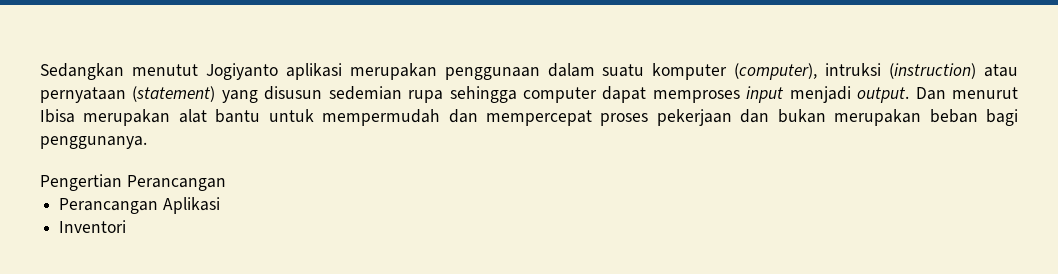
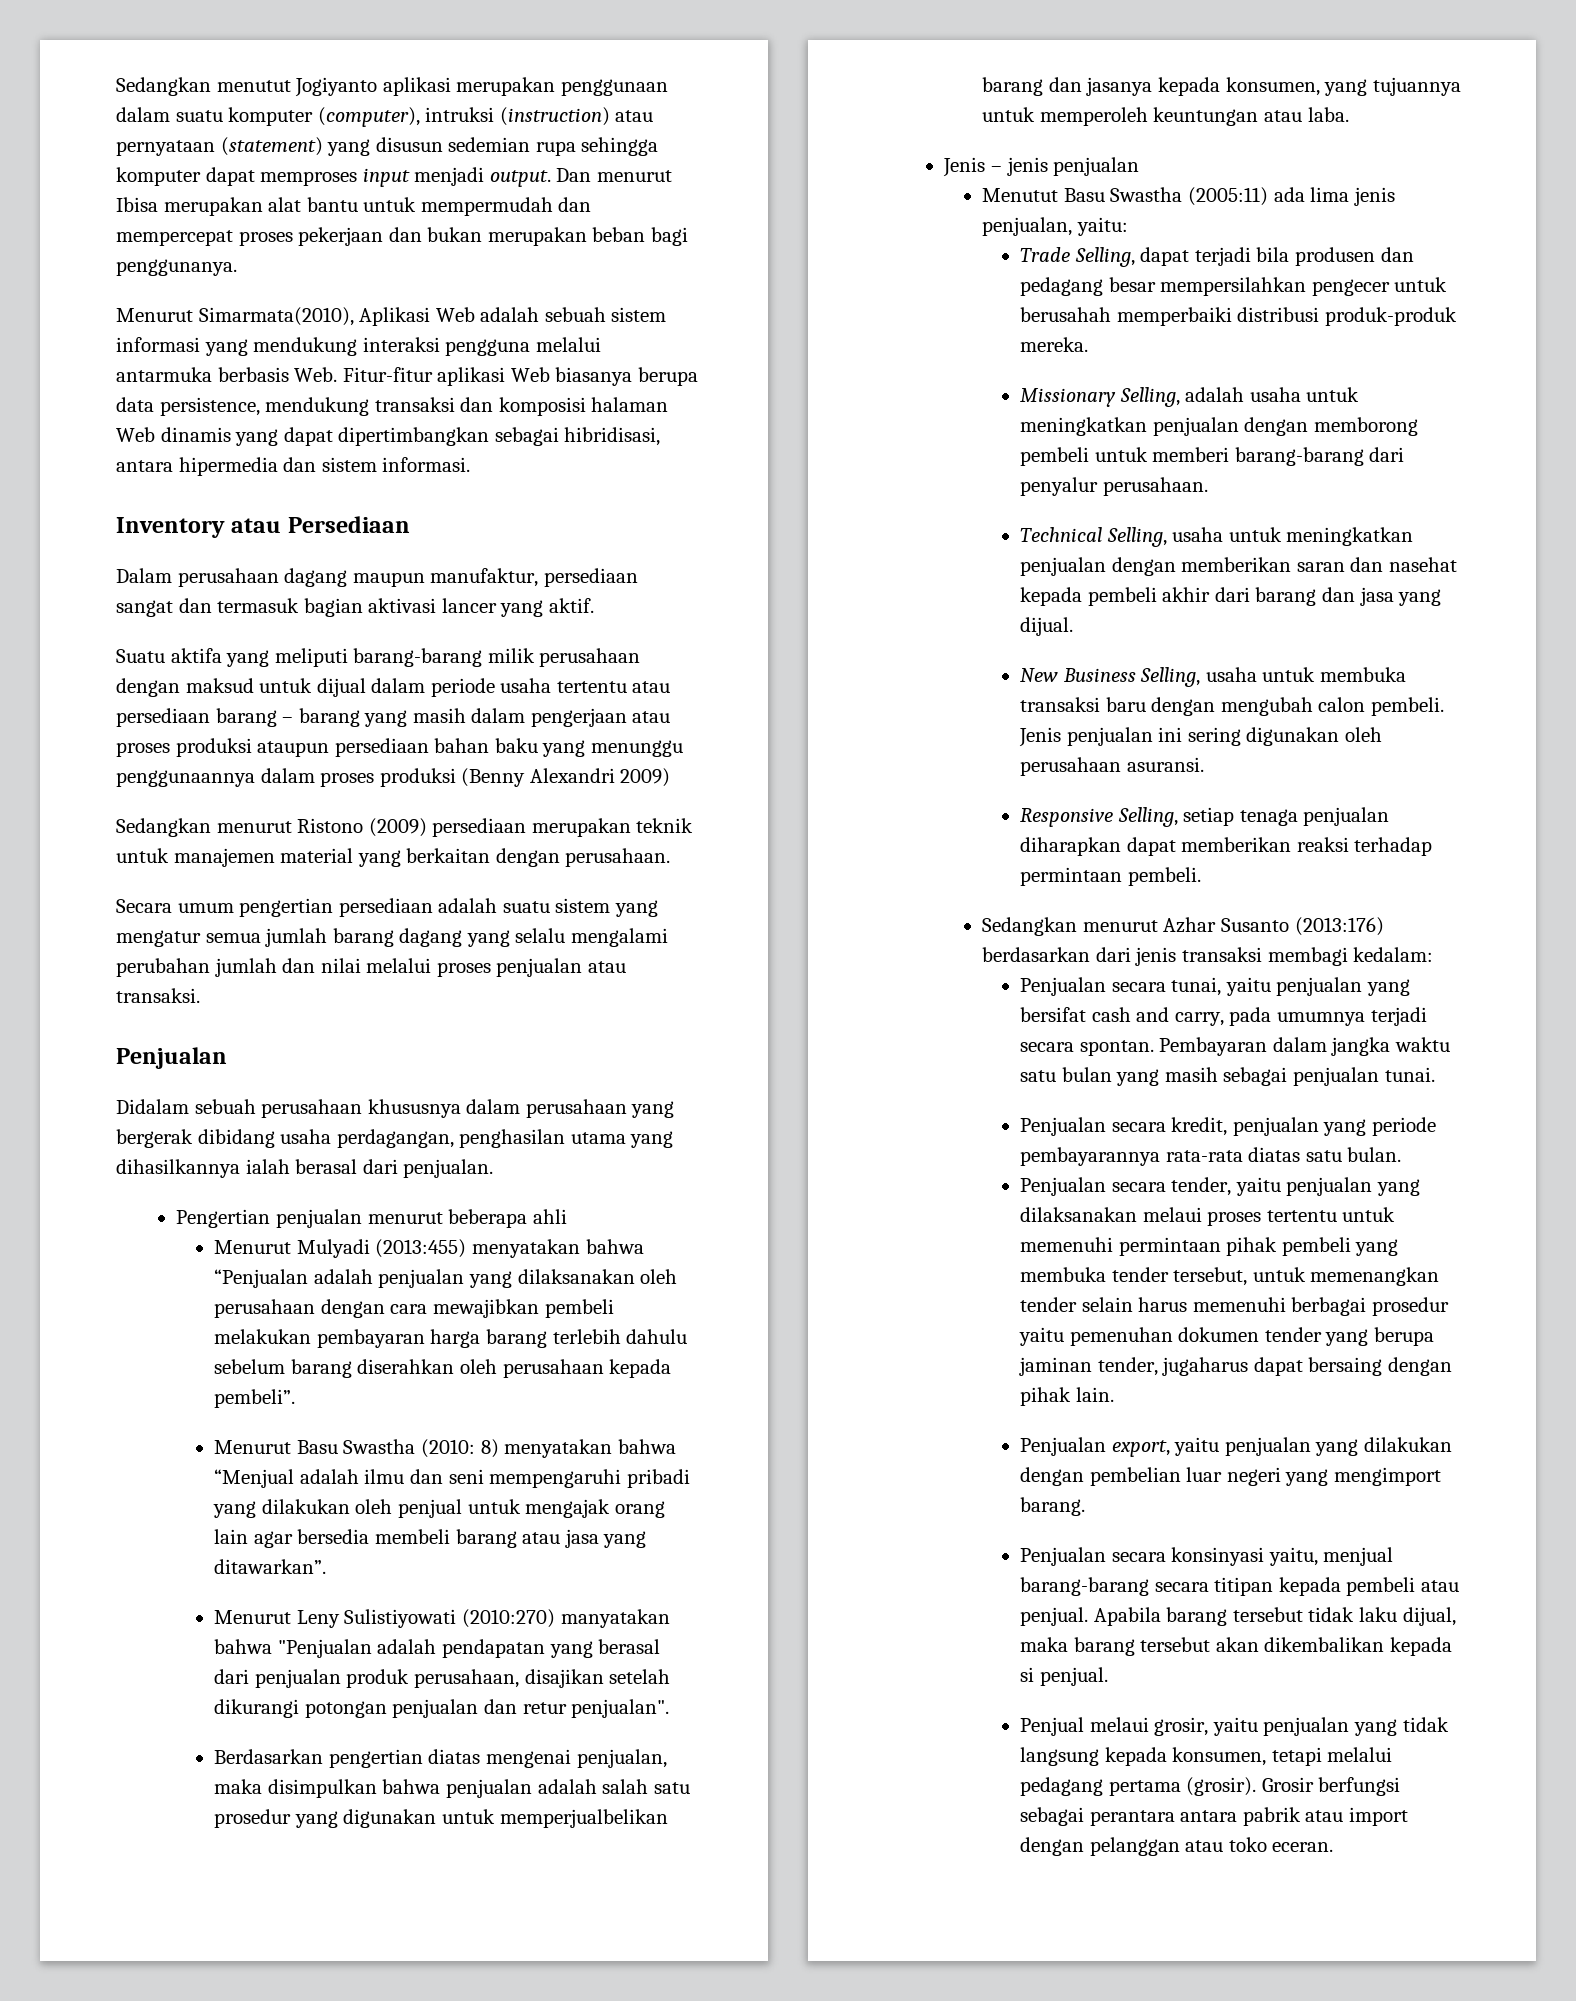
[523,87,598,103] computer -> [116,167,201,186] komputer
[40,174,226,191] [59,197,220,214] [59,220,127,233] Pengertian Perancangan // Perancangan Aplikasi // Inventori -> [116,307,667,326] [116,337,601,356] [116,367,698,386] [116,397,669,416] [116,427,661,446] [116,457,471,476] [116,516,410,538] [116,568,638,587] [116,598,594,617] [116,648,641,667] [116,678,671,697] [116,708,671,727] [116,738,683,757] [116,768,671,787] [116,818,694,837] [116,848,671,867] [116,898,658,917] [116,928,668,947] [116,958,626,977] [116,988,200,1003] [116,1047,227,1069] [116,1099,675,1118] [116,1129,674,1148] [116,1159,494,1178] [176,1209,567,1228] [214,1239,644,1258] [214,1269,678,1288] [214,1299,614,1318] [214,1329,688,1348] [214,1359,672,1378] [214,1389,296,1408] [214,1439,676,1458] [214,1469,690,1488] [213,1499,665,1518] [214,1529,647,1548] [214,1559,327,1574] [214,1609,670,1628] [214,1639,661,1658] [214,1669,671,1688] [214,1699,670,1718] [214,1749,667,1768] [214,1779,690,1798] [214,1809,668,1828] [982,77,1461,96] [982,107,1349,126] [943,157,1140,177] [982,187,1395,206] [982,217,1128,236] [1020,247,1414,267] [1020,277,1448,296] [1020,307,1457,326] [1020,337,1089,352] [1020,387,1360,407] [1020,417,1418,436] [1020,447,1405,466] [1020,477,1208,496] [1020,527,1414,547] [1020,557,1457,576] [1020,587,1442,606] [1020,617,1074,636] [1020,667,1406,687] [1020,697,1444,716] [1019,727,1382,747] [1020,757,1204,776] [1020,807,1390,827] [1020,837,1433,856] [1020,867,1201,886] [982,917,1384,936] [982,947,1434,966] [1020,977,1410,996] [1020,1007,1427,1026] [1020,1037,1450,1056] [1020,1067,1435,1086] [1020,1117,1436,1136] [1020,1147,1402,1166] [1020,1177,1420,1196] [1020,1207,1396,1226] [1020,1237,1399,1256] [1020,1267,1440,1286] [1020,1297,1449,1316] [1019,1327,1434,1346] [1019,1357,1452,1376] [1020,1387,1114,1406] [1020,1437,1452,1457] [1020,1467,1441,1486] [1020,1497,1086,1516] [1020,1547,1394,1566] [1020,1577,1459,1596] [1020,1607,1456,1626] [1020,1637,1452,1656] [1020,1667,1108,1686] [1020,1717,1449,1736] [1020,1747,1393,1766] [1020,1777,1401,1796] [1020,1807,1408,1826] [1020,1837,1334,1856] Menurut Simarmata(2010), Aplikasi Web adalah sebuah sistem informasi yang mendukung interaksi pengguna melalui antarmuka berbasis Web. Fitur-fitur aplikasi Web biasanya berupa data persistence, mendukung transaksi dan komposisi halaman Web dinamis yang dapat dipertimbangkan sebagai hibridisasi, antara hipermedia dan sistem informasi. // Inventory atau Persediaan // Dalam perusahaan dagang maupun manufaktur, persediaan sangat dan termasuk bagian aktivasi lancer yang aktif. // Suatu aktifa yang meliputi barang-barang milik perusahaan dengan maksud untuk dijual dalam periode usaha tertentu atau persediaan barang – barang yang masih dalam pengerjaan atau proses produksi ataupun persediaan bahan baku yang menunggu penggunaannya dalam proses produksi (Benny Alexandri 2009) // Sedangkan menurut Ristono (2009) persediaan merupakan teknik untuk manajemen material yang berkaitan dengan perusahaan. // Secara umum pengertian persediaan adalah suatu sistem yang mengatur semua jumlah barang dagang yang selalu mengalami perubahan jumlah dan nilai melalui proses penjualan atau transaksi. // Penjualan // Didalam sebuah perusahaan khususnya dalam perusahaan yang bergerak dibidang usaha perdagangan, penghasilan utama yang dihasilkannya ialah berasal dari penjualan. // Pengertian penjualan menurut beberapa ahli // Menurut Mulyadi (2013:455) menyatakan bahwa “Penjualan adalah penjualan yang dilaksanakan oleh perusahaan dengan cara mewajibkan pembeli melakukan pembayaran harga barang terlebih dahulu sebelum barang diserahkan oleh perusahaan kepada pembeli”. // Menurut Basu Swastha (2010: 8) menyatakan bahwa “Menjual adalah ilmu dan seni mempengaruhi pribadi yang dilakukan oleh penjual untuk mengajak orang lain agar bersedia membeli barang atau jasa yang ditawarkan”. // Menurut Leny Sulistiyowati (2010:270) manyatakan bahwa "Penjualan adalah pendapatan yang berasal dari penjualan produk perusahaan, disajikan setelah dikurangi potongan penjualan dan retur penjualan". // Berdasarkan pengertian diatas mengenai penjualan, maka disimpulkan bahwa penjualan adalah salah satu prosedur yang digunakan untuk memperjualbelikan barang dan jasanya kepada konsumen, yang tujuannya untuk memperoleh keuntungan atau laba. // Jenis – jenis penjualan // Menutut Basu Swastha (2005:11) ada lima jenis penjualan, yaitu: // Trade Selling, dapat terjadi bila produsen dan pedagang besar mempersilahkan pengecer untuk berusahah memperbaiki distribusi produk-produk mereka. // Missionary Selling, adalah usaha untuk meningkatkan penjualan dengan memborong pembeli untuk memberi barang-barang dari penyalur perusahaan. // Technical Selling, usaha untuk meningkatkan penjualan dengan memberikan saran dan nasehat kepada pembeli akhir dari barang dan jasa yang dijual. // New Business Selling, usaha untuk membuka transaksi baru dengan mengubah calon pembeli. Jenis penjualan ini sering digunakan oleh perusahaan asuransi. // Responsive Selling, setiap tenaga penjualan diharapkan dapat memberikan reaksi terhadap permintaan pembeli. // Sedangkan menurut Azhar Susanto (2013:176) berdasarkan dari jenis transaksi membagi kedalam: // Penjualan secara tunai, yaitu penjualan yang bersifat cash and carry, pada umumnya terjadi secara spontan. Pembayaran dalam jangka waktu satu bulan yang masih sebagai penjualan tunai. // Penjualan secara kredit, penjualan yang periode pembayarannya rata-rata diatas satu bulan. // Penjualan secara tender, yaitu penjualan yang dilaksanakan melaui proses tertentu untuk memenuhi permintaan pihak pembeli yang membuka tender tersebut, untuk memenangkan tender selain harus memenuhi berbagai prosedur yaitu pemenuhan dokumen tender yang berupa jaminan tender, jugaharus dapat bersaing dengan pihak lain. // Penjualan export, yaitu penjualan yang dilakukan dengan pembelian luar negeri yang mengimport barang. // Penjualan secara konsinyasi yaitu, menjual barang-barang secara titipan kepada pembeli atau penjual. Apabila barang tersebut tidak laku dijual, maka barang tersebut akan dikembalikan kepada si penjual. // Penjual melaui grosir, yaitu penjualan yang tidak langsung kepada konsumen, tetapi melalui pedagang pertama (grosir). Grosir berfungsi sebagai perantara antara pabrik atau import dengan pelanggan atau toko eceran.

